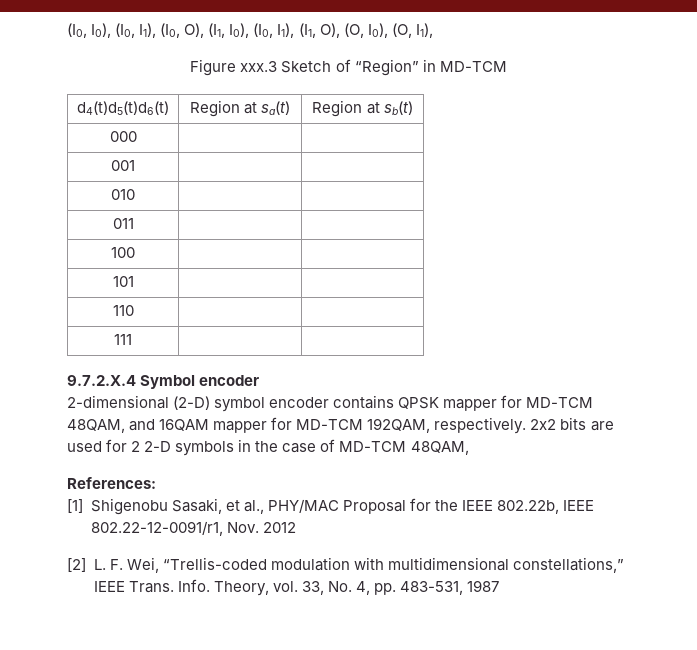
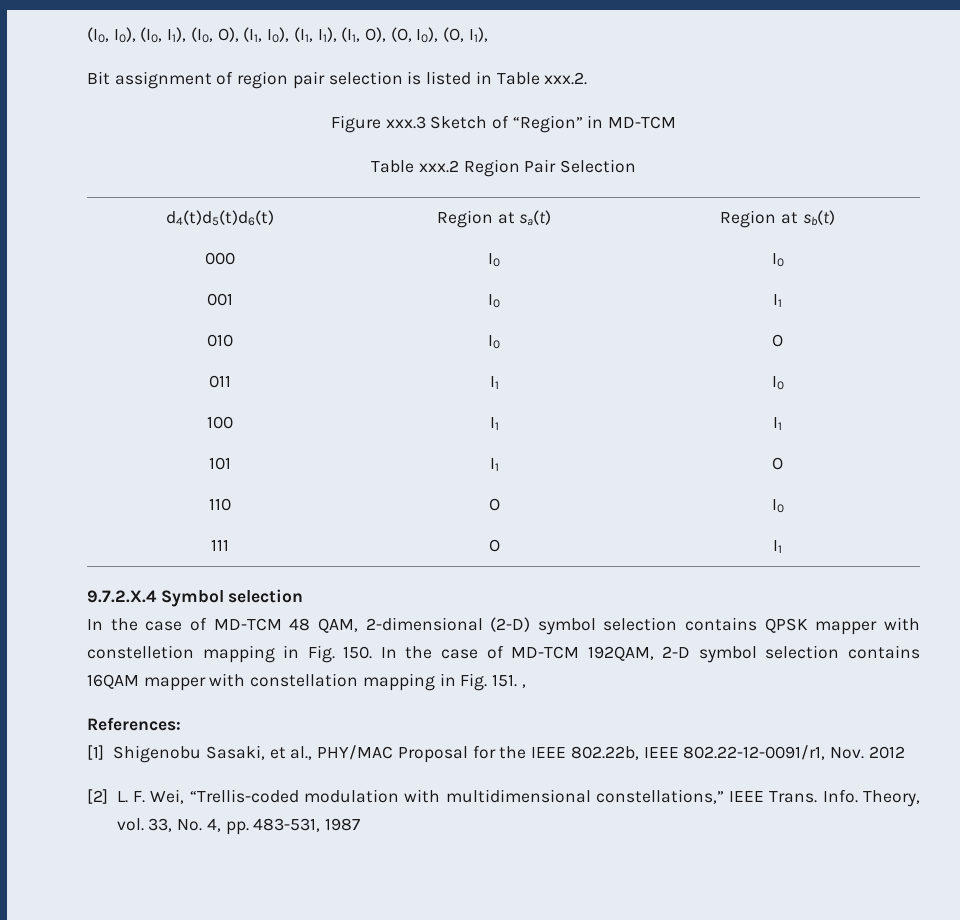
[253,23,274,38] (I0, -> [293,27,313,42] (I1,
(433, 30) none -> [87,71,588,89] // Bit assignment of region pair selection is listed in Table xxx.2.
(507, 66) none -> [371,159,636,177] // Table xxx.2 Region Pair Selection
(137, 136) | -> [488,253,500,267] [771,253,784,267] I0 | I0
(135, 165) | -> [488,294,500,308] [773,294,782,307] I0 | I1
(135, 194) | -> [488,335,500,349] [772,334,783,347] I0 | O
(134, 223) | -> [489,376,499,389] [771,376,784,390] I1 | I0
(135, 252) | -> [489,417,499,430] [773,417,782,430] I1 | I1
(134, 281) | -> [489,458,499,471] [772,457,783,470] I1 | O
(134, 310) | -> [488,498,500,511] [771,499,784,513] O | I0
(132, 339) | -> [488,539,500,552] [773,540,782,553] O | I1
[199,375,260,386] [67,395,594,412] [67,417,614,434] [67,439,469,456] encoder // 2-dimensional (2-D) symbol encoder contains QPSK mapper for MD-TCM 48QAM, and 16QAM mapper for MD-TCM 192QAM, respectively. 2x2 bits are used for 2 2-D symbols in the case of MD-TCM 48QAM, -> [228,589,304,603] [87,617,920,635] [87,645,920,663] [87,673,526,691] selection // In the case of MD-TCM 48 QAM, 2-dimensional (2-D) symbol selection contains QPSK mapper with constelletion mapping in Fig. 150. In the case of MD-TCM 192QAM, 2-D symbol selection contains 16QAM mapper with constellation mapping in Fig. 151. ,

